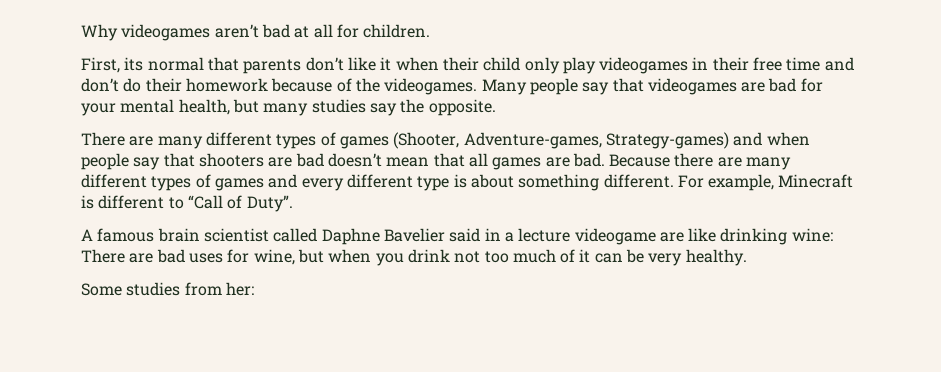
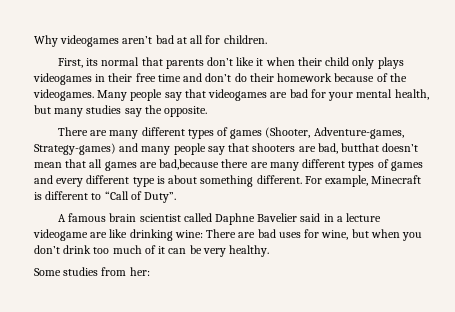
[562,57,596,74] play -> [377,57,404,69] plays
[766,132,810,146] when -> [141,146,171,155] many
[295,153,324,167] bad -> [317,143,380,154] bad, butthat
[572,153,671,167] bad. Because -> [159,159,220,170] bad,because
[407,249,481,263] drink not -> [34,245,92,254] don’t drink

